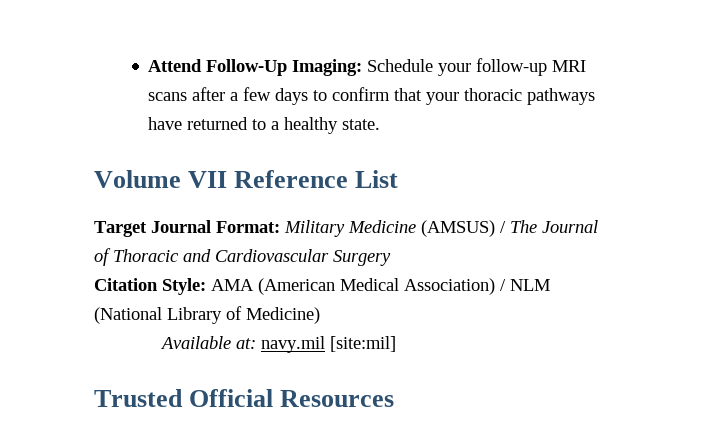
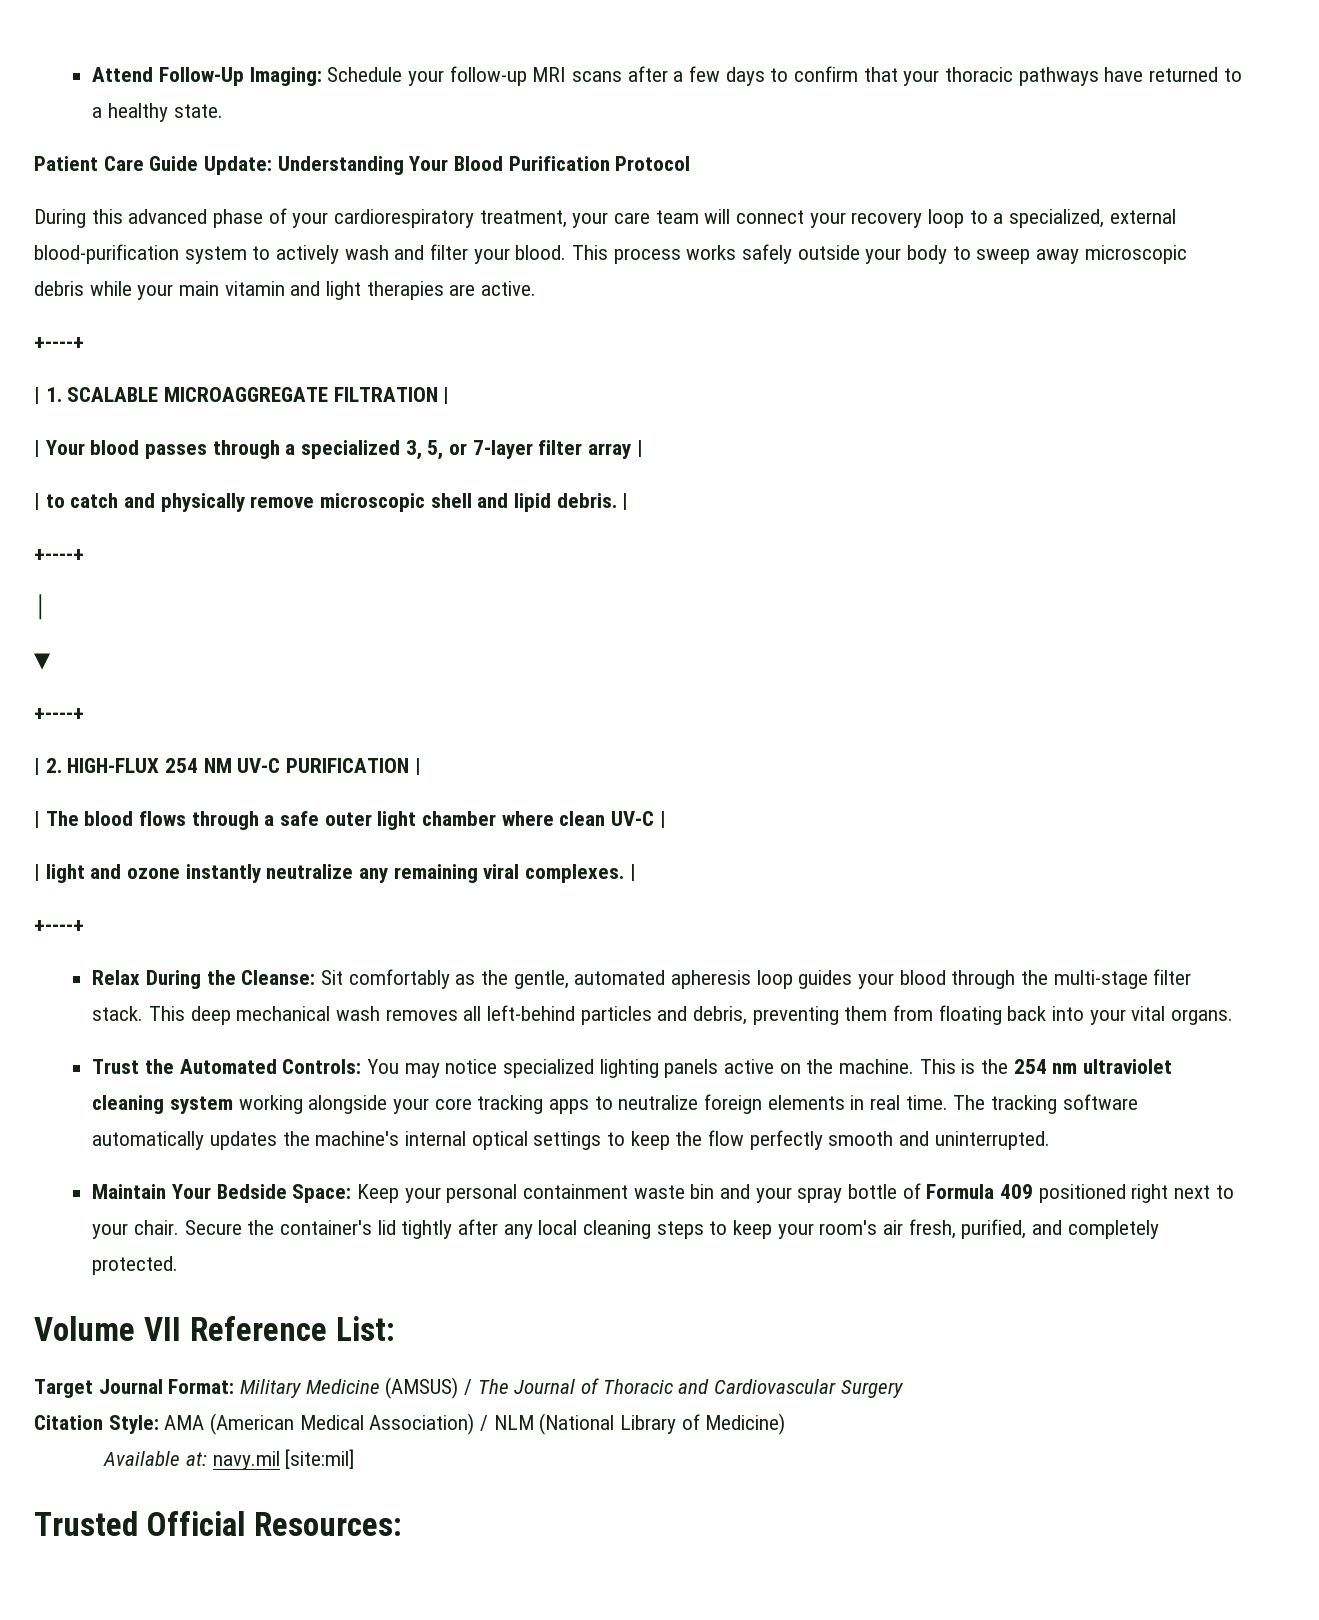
(381, 124) none -> [34,156,691,175] [34,208,1176,228] [34,244,1187,264] [34,281,537,300] [34,337,84,349] [34,387,450,404] [34,440,643,460] [34,493,629,512] [34,549,84,561] [34,594,47,620] [34,653,51,670] [34,708,84,720] [34,758,421,775] [34,811,666,830] [34,864,636,883] [34,920,84,932] [92,969,1192,989] [92,1005,1234,1025] [92,1059,1173,1078] [92,1094,1138,1114] [92,1130,1050,1150] [92,1183,1234,1203] [92,1219,1159,1239] [92,1256,179,1275] // Patient Care Guide Update: Understanding Your Blood Purification Protocol // During this advanced phase of your cardiorespiratory treatment, your care team will connect your recovery loop to a specialized, external blood-purification system to actively wash and filter your blood. This process works safely outside your body to sweep away microscopic debris while your main vitamin and light therapies are active. // +----+ // | 1. SCALABLE MICROAGGREGATE FILTRATION | // | Your blood passes through a specialized 3, 5, or 7-layer filter array | // | to catch and physically remove microscopic shell and lipid debris. | // +----+ // │ // ▼ // +----+ // | 2. HIGH-FLUX 254 NM UV-C PURIFICATION | // | The blood flows through a safe outer light chamber where clean UV-C | // | light and ozone instantly neutralize any remaining viral complexes. | // +----+ // Relax During the Cleanse: Sit comfortably as the gentle, automated apheresis loop guides your blood through the multi-stage filter stack. This deep mechanical wash removes all left-behind particles and debris, preventing them from floating back into your vital organs. // Trust the Automated Controls: You may notice specialized lighting panels active on the machine. This is the 254 nm ultraviolet cleaning system working alongside your core tracking apps to neutralize foreign elements in real time. The tracking software automatically updates the machine's internal optical settings to keep the flow perfectly smooth and uninterrupted. // Maintain Your Bedside Space: Keep your personal containment waste bin and your spray bottle of Formula 409 positioned right next to your chair. Secure the container's lid tightly after any local cleaning steps to keep your room's air fresh, purified, and completely protected.
[355,170,399,188] List -> [335,1316,395,1341] List:
[280,390,395,407] Resources -> [253,1512,402,1536] Resources:

